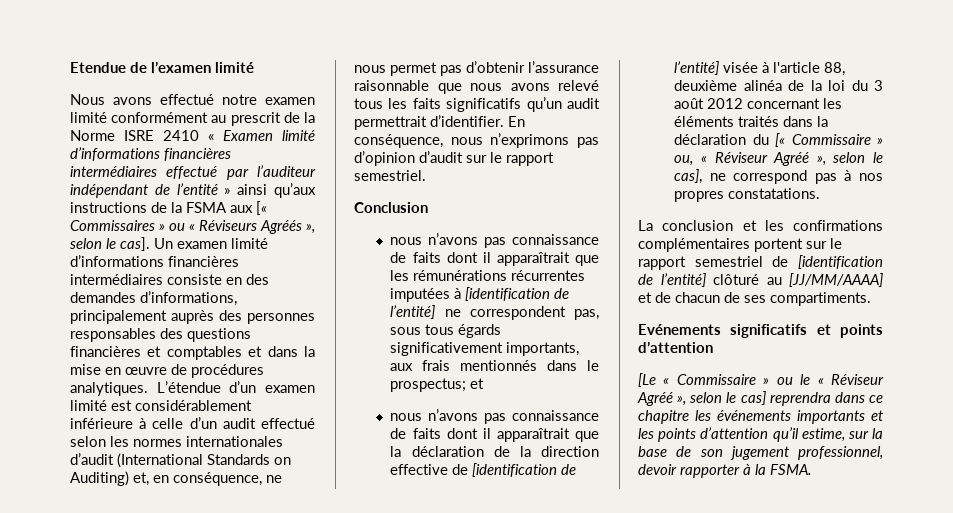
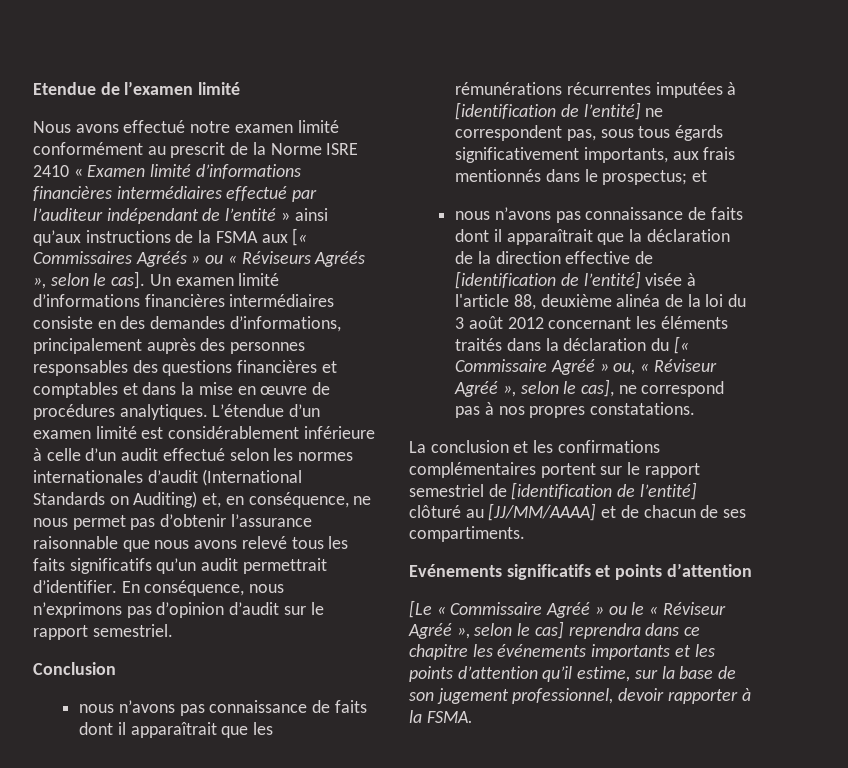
(155, 225) none -> [135,251,187,267] Agréés
(871, 139) none -> [550,359,595,375] Agréé
(756, 379) none -> [546,602,591,618] Agréé

